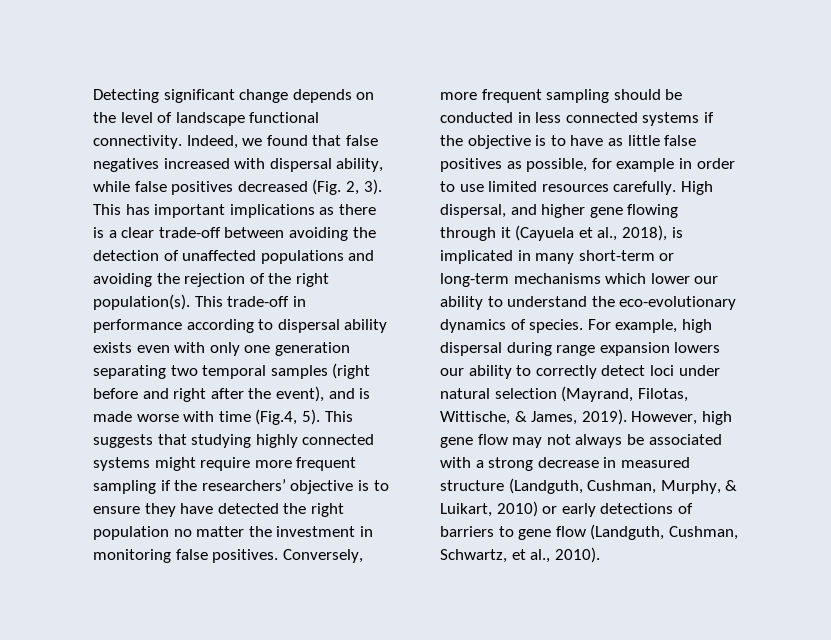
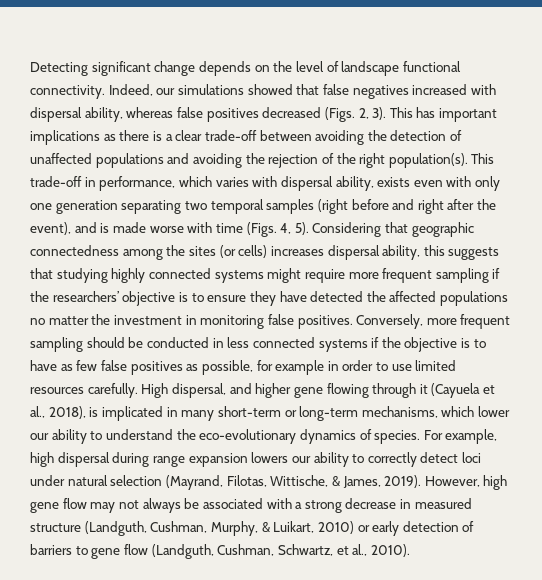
[242,135,308,146] we found -> [156,84,293,95] our simulations showed
[93,181,130,192] while -> [126,107,174,118] whereas
[312,179,342,195] (Fig. -> [324,107,355,122] (Figs.
[93,319,388,333] performance according to dispersal ability -> [99,176,374,191] performance, which varies with dispersal ability,
[255,409,353,425] (Fig.4, 5). This -> [246,222,474,237] [30,245,445,260] (Figs. 4, 5). Considering that geographic connectedness among the sites (or cells) increases dispersal ability, this
[310,503,344,517] [93,526,169,540] right population -> [389,291,509,306] affected populations
[627,135,660,146] little -> [76,360,98,371] few
[513,273,601,284] mechanisms -> [361,406,438,418] mechanisms,
[600,503,674,514] detections -> [402,521,459,532] detection

